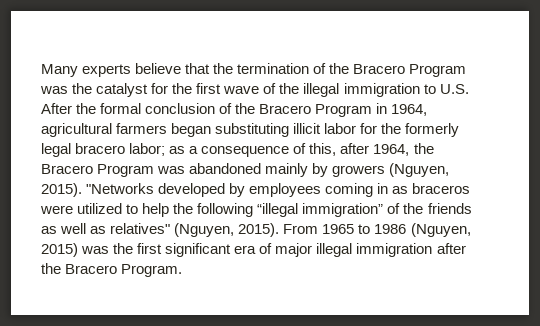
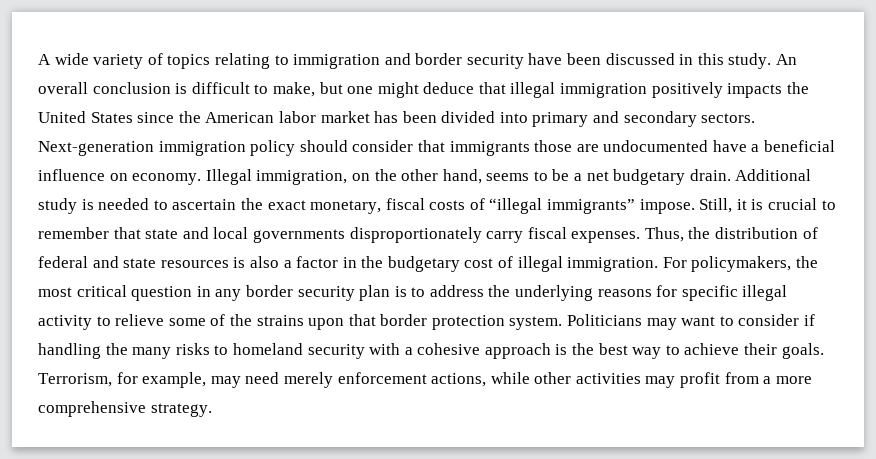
[41,63,467,77] [40,83,469,97] [41,103,428,117] [41,123,460,137] [41,143,434,157] [41,163,450,177] [41,183,471,197] [40,203,472,217] [41,223,471,237] [41,243,466,257] [41,263,183,277] Many experts believe that the termination of the Bracero Program was the catalyst for the first wave of the illegal immigration to U.S. After the formal conclusion of the Bracero Program in 1964, agricultural farmers began substituting illicit labor for the formerly legal bracero labor; as a consequence of this, after 1964, the Bracero Program was abandoned mainly by growers (Nguyen, 2015). "Networks developed by employees coming in as braceros were utilized to help the following “illegal immigration” of the friends as well as relatives" (Nguyen, 2015). From 1965 to 1986 (Nguyen, 2015) was the first significant era of major illegal immigration after the Bracero Program. -> [38,53,798,69] [38,82,809,98] [38,111,756,127] [38,140,836,156] [38,169,812,185] [38,198,836,214] [38,227,818,243] [38,256,819,272] [38,285,788,301] [38,314,816,330] [38,343,824,359] [38,372,812,388] [38,401,212,417] A wide variety of topics relating to immigration and border security have been discussed in this study. An overall conclusion is difficult to make, but one might deduce that illegal immigration positively impacts the United States since the American labor market has been divided into primary and secondary sectors. Next-generation immigration policy should consider that immigrants those are undocumented have a beneficial influence on economy. Illegal immigration, on the other hand, seems to be a net budgetary drain. Additional study is needed to ascertain the exact monetary, fiscal costs of “illegal immigrants” impose. Still, it is crucial to remember that state and local governments disproportionately carry fiscal expenses. Thus, the distribution of federal and state resources is also a factor in the budgetary cost of illegal immigration. For policymakers, the most critical question in any border security plan is to address the underlying reasons for specific illegal activity to relieve some of the strains upon that border protection system. Politicians may want to consider if handling the many risks to homeland security with a cohesive approach is the best way to achieve their goals. Terrorism, for example, may need merely enforcement actions, while other activities may profit from a more comprehensive strategy.

